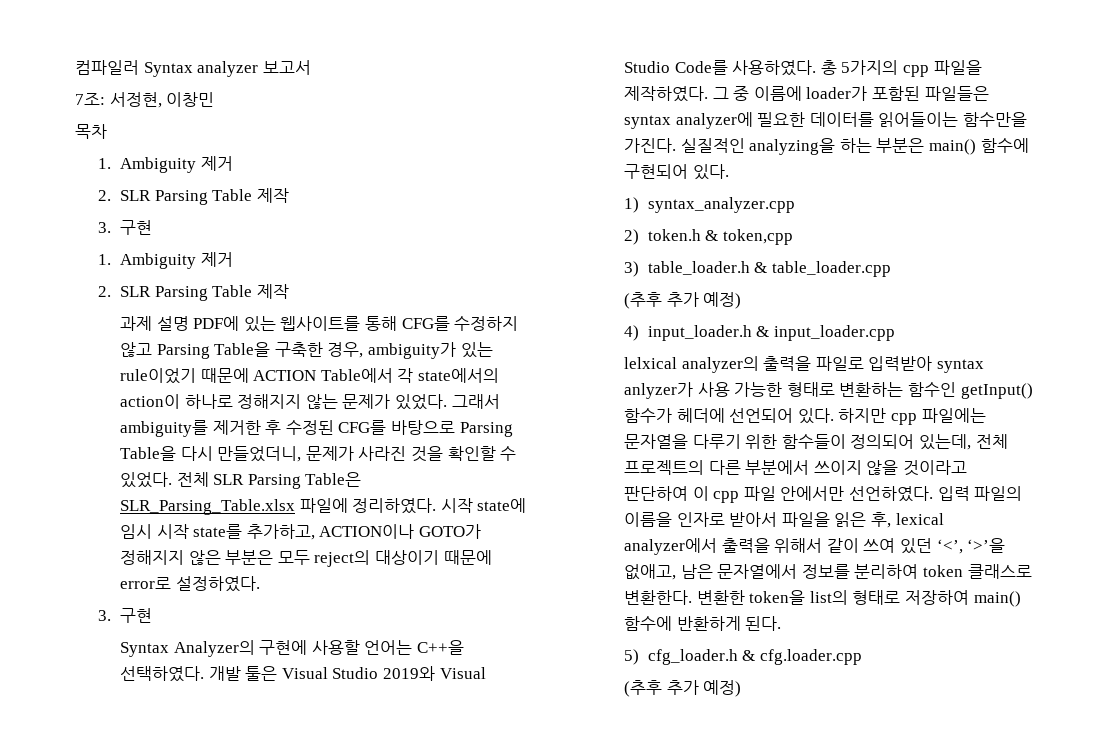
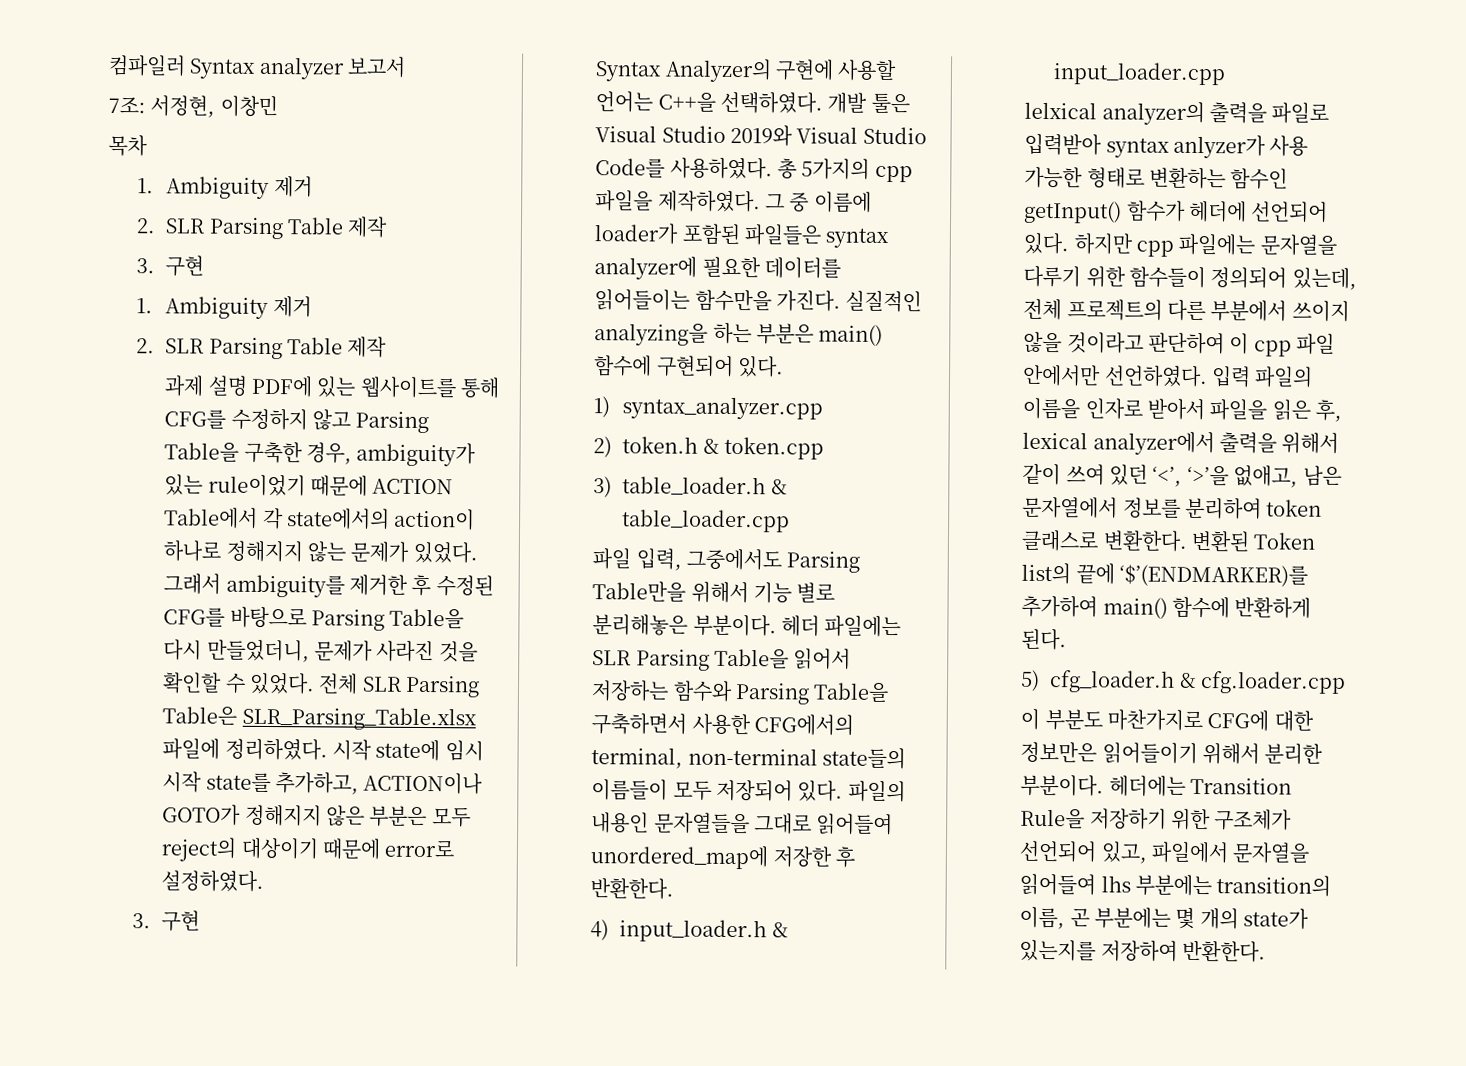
[722,229,793,245] token,cpp -> [724,436,825,460] token.cpp
[624,292,742,309] (추후 추가 예정) -> [592,548,861,573] [592,581,836,604] [592,614,902,638] [592,648,852,671] [591,680,890,705] [591,713,855,736] [591,747,907,770] [591,779,906,803] [591,812,894,836] [590,845,856,870] [590,878,675,900] 파일 입력, 그중에서도 Parsing Table만을 위해서 기능 별로 분리해놓은 부분이다. 헤더 파일에는 SLR Parsing Table을 읽어서 저장하는 함수와 Parsing Table을 구축하면서 사용한 CFG에서의 terminal, non-terminal state들의 이름들이 모두 저장되어 있다. 파일의 내용인 문자열들을 그대로 읽어들여 unordered_map에 저장한 후 반환한다.
[696,590,969,605] 변환한 token을 list의 형태로 저장하여 -> [1191,530,1317,552] [1021,562,1309,587] [1021,595,1099,618] 변환된 Token list의 끝에 ‘$’(ENDMARKER)를 추가하여
[624,680,742,697] (추후 추가 예정) -> [1020,708,1314,732] [1020,741,1324,765] [1020,774,1293,797] [1020,808,1293,831] [1019,840,1311,864] [1019,873,1332,897] [1019,906,1310,930] [1019,939,1267,963] 이 부분도 마찬가지로 CFG에 대한 정보만은 읽어들이기 위해서 분리한 부분이다. 헤더에는 Transition Rule을 저장하기 위한 구조체가 선언되어 있고, 파일에서 문자열을 읽어들여 lhs 부분에는 transition의 이름, 곤 부분에는 몇 개의 state가 있는지를 저장하여 반환한다.

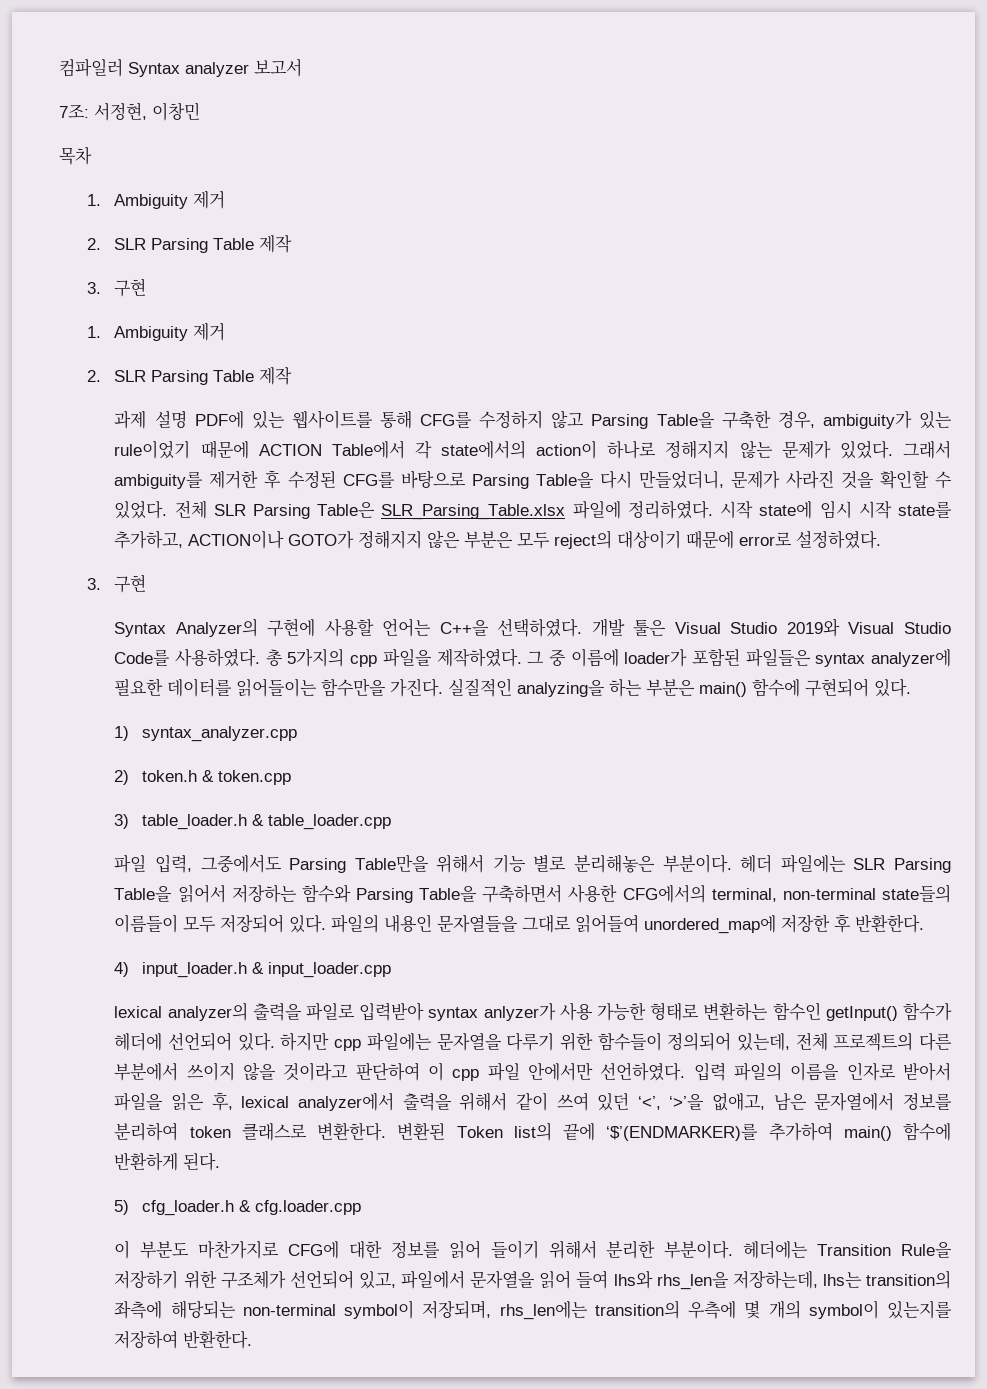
[1024,101,1098,120] lelxical -> [114,1006,163,1018] lexical
[1020,741,1198,765] 정보만은 읽어들이기 -> [390,1240,539,1259] 정보를 읽어 들이기
[1019,873,1332,897] [1019,906,1172,930] 읽어들여 lhs 부분에는 transition의 이름, 곤 부분에는 -> [539,1270,951,1290] [114,1300,737,1320] 읽어 들여 lhs와 rhs_len을 저장하는데, lhs는 transition의 좌측에 해당되는 non-terminal symbol이 저장되며, rhs_len에는 transition의 우측에
[1243,908,1310,930] state가 -> [808,1300,879,1319] symbol이

